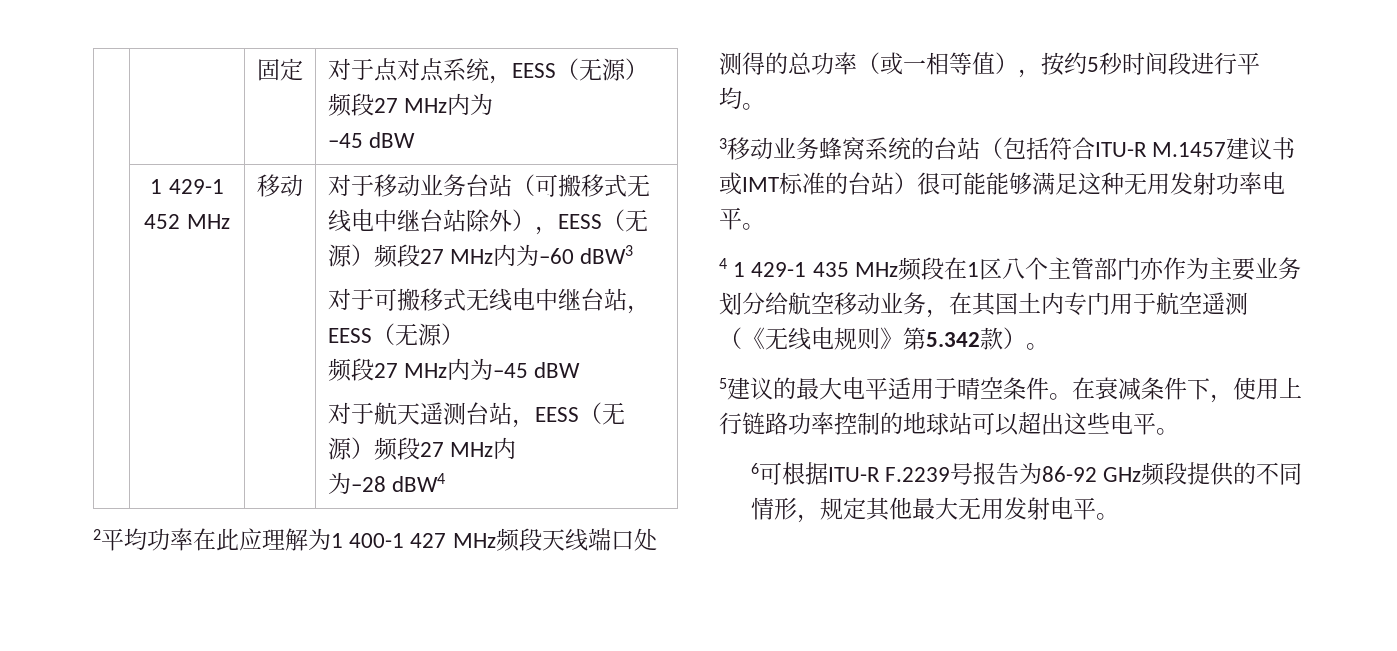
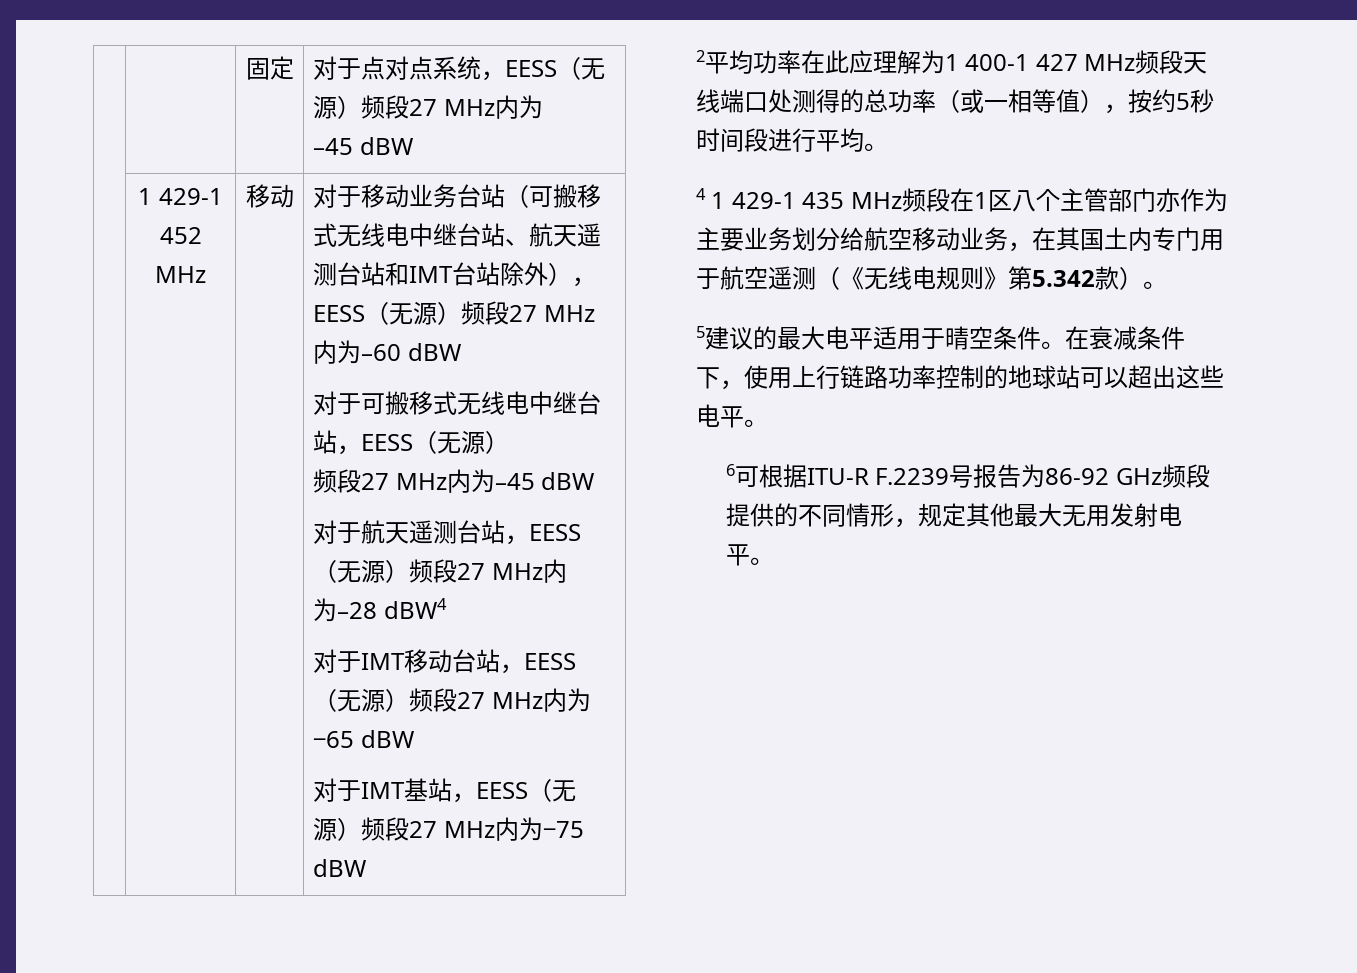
(466, 220) none -> [505,223,602,247] [313,262,501,286] 、航天遥测台站和IMT台站
[579,245,633,264] dBW3 -> [407,343,462,361] dBW
(445, 482) none -> [313,649,577,674] [313,688,591,712] [313,730,415,748] [313,778,577,803] [313,817,584,841] [313,859,368,877] // 对于IMT移动台站，EESS（无源）频段27 MHz内为−65 dBW // 对于IMT基站，EESS（无源）频段27 MHz内为−75 dBW
[719,137,1296,160] [719,172,1285,195] [719,207,765,230] // 3移动业务蜂窝系统的台站（包括符合ITU-R M.1457建议书或IMT标准的台站）很可能能够满足这种无用发射功率电平。 -> (888, 147) none

